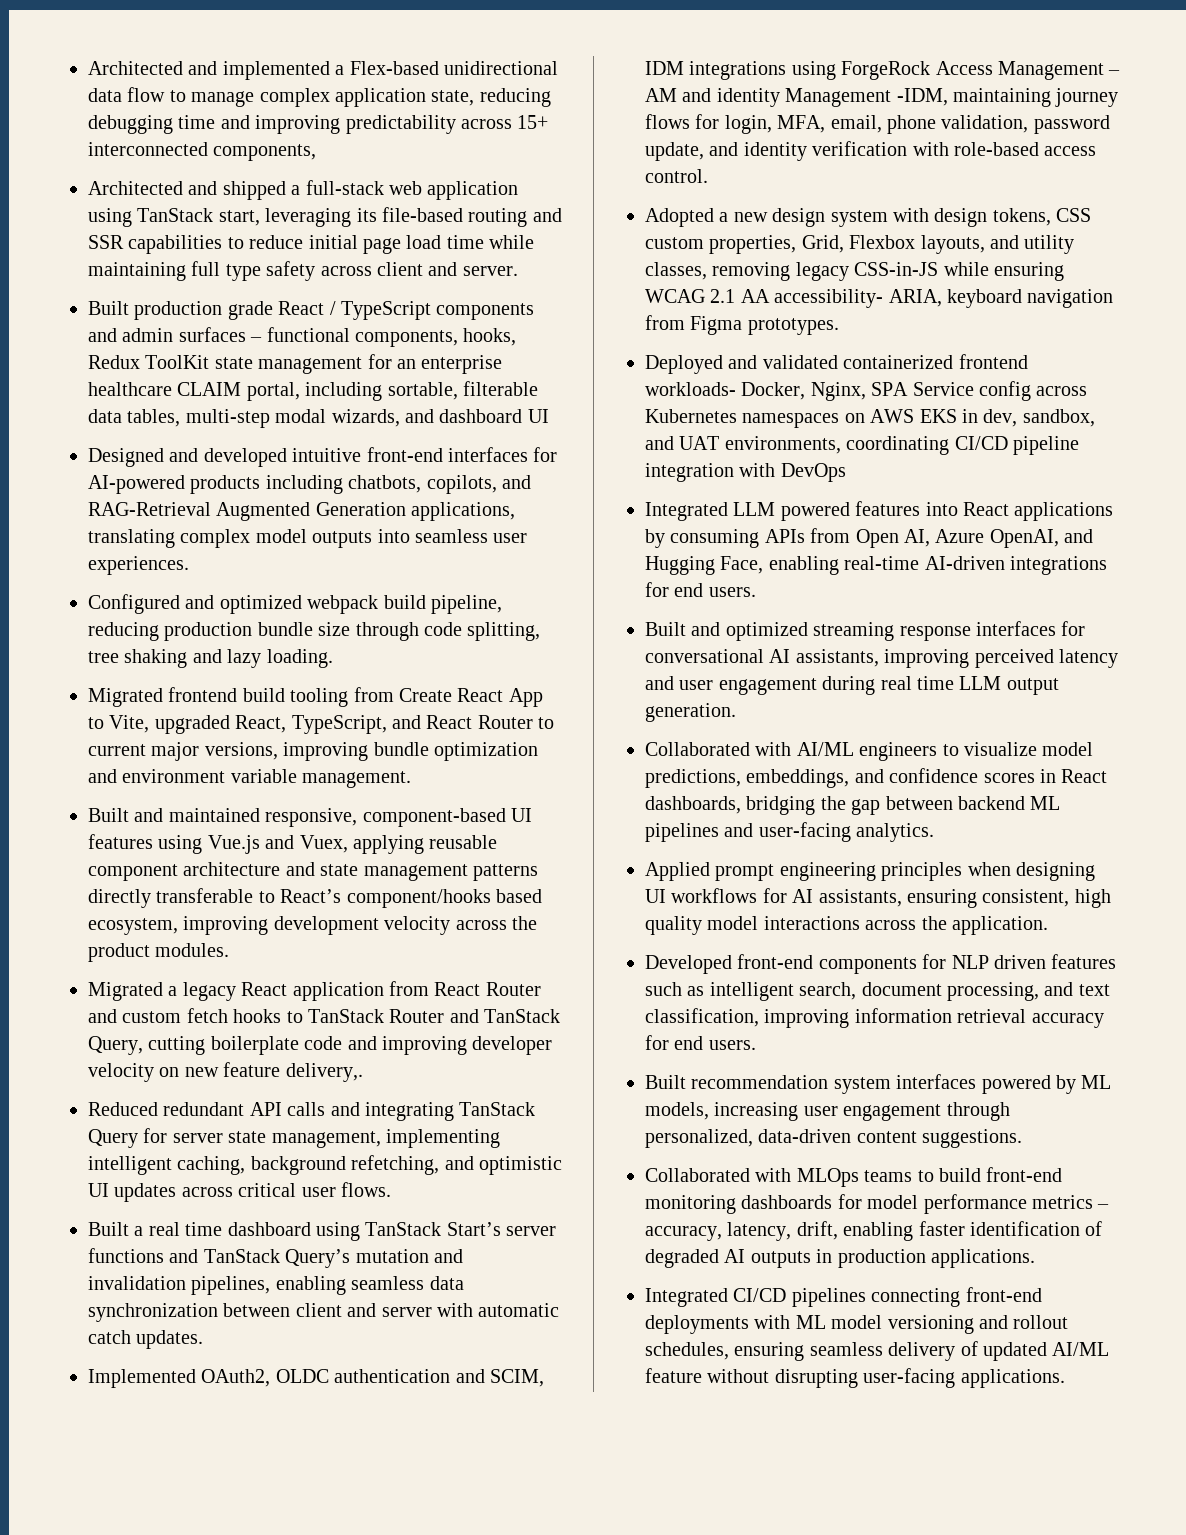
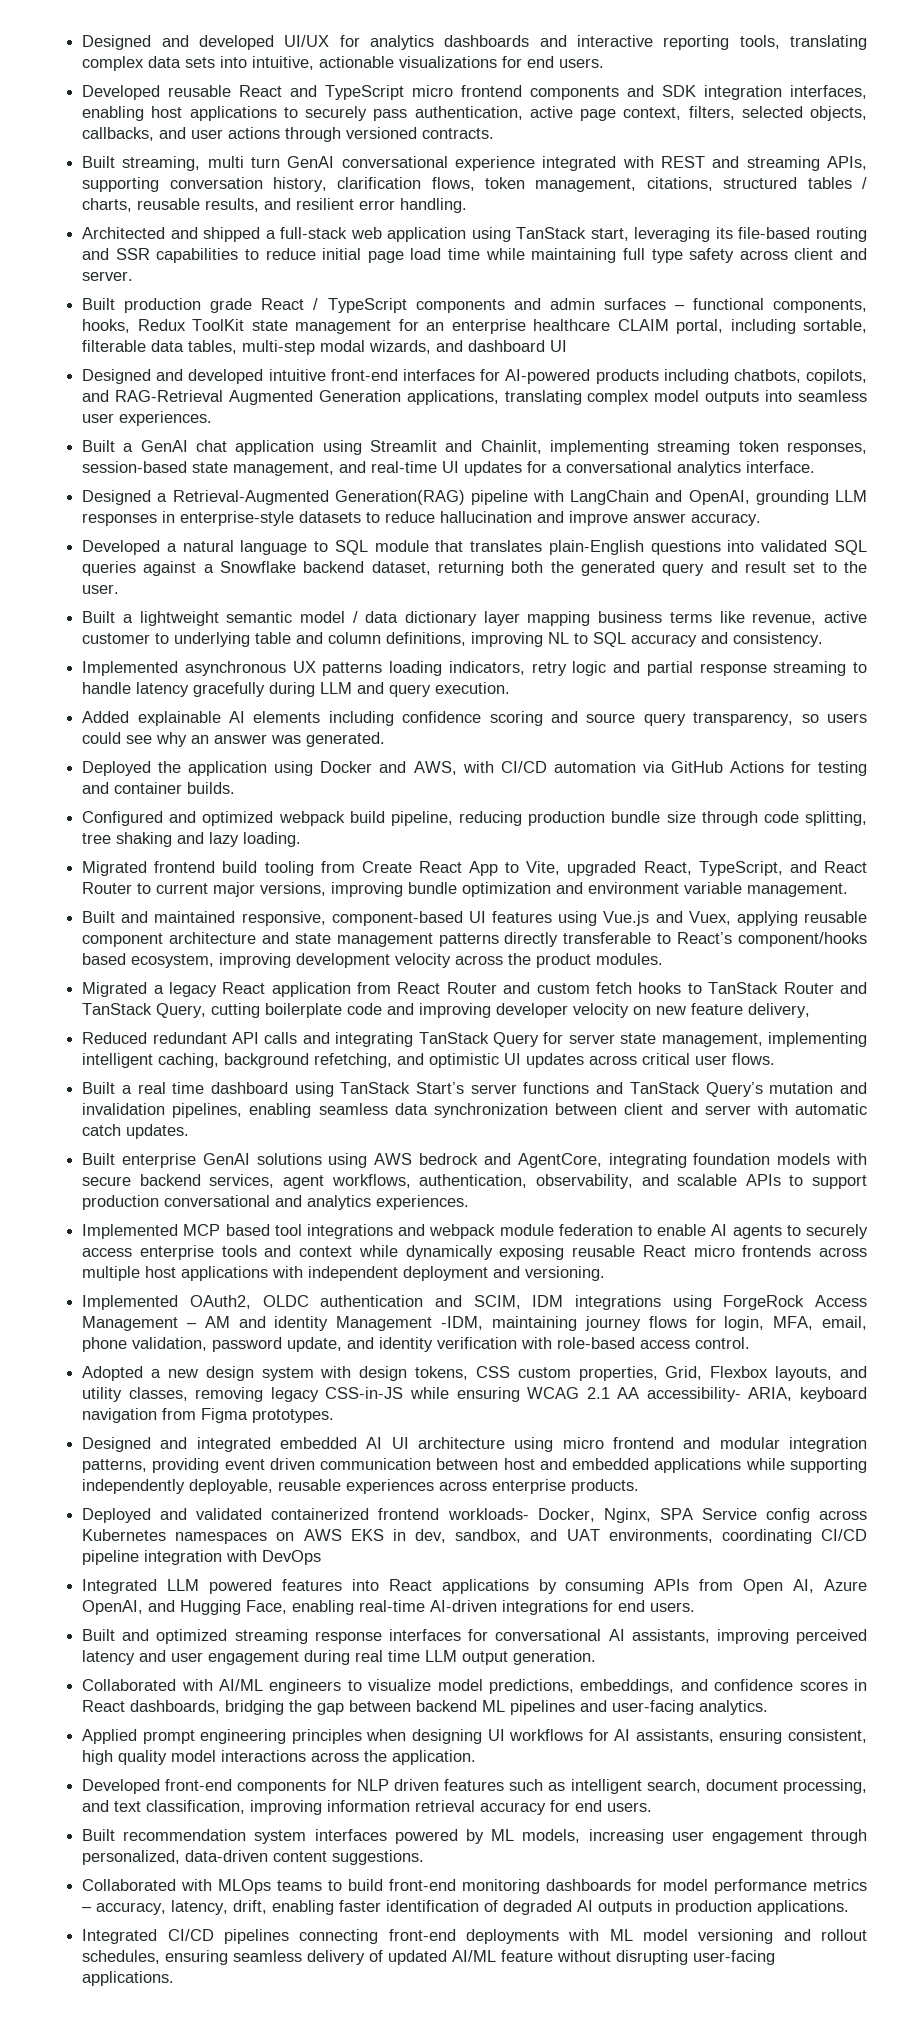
[88,61,558,80] [88,87,551,107] [88,115,549,134] [88,142,317,161] Architected and implemented a Flex-based unidirectional data flow to manage complex application state, reducing debugging time and improving predictability across 15+ interconnected components, -> [82,35,868,50] [82,56,605,71] [82,85,868,100] [82,106,867,121] [82,127,495,142] [82,156,867,171] [82,177,867,192] [82,198,468,213] Designed and developed UI/UX for analytics dashboards and interactive reporting tools, translating complex data sets into intuitive, actionable visualizations for end users. // Developed reusable React and TypeScript micro frontend components and SDK integration interfaces, enabling host applications to securely pass authentication, active page context, filters, selected objects, callbacks, and user actions through versioned contracts. // Built streaming, multi turn GenAI conversational experience integrated with REST and streaming APIs, supporting conversation history, clarification flows, token management, citations, structured tables / charts, reusable results, and resilient error handling.
(189, 565) none -> [82,440,867,455] [82,461,816,476] [82,490,867,505] [82,511,762,526] [82,540,867,555] [82,561,868,576] [82,584,120,594] [82,611,867,626] [82,632,824,647] [82,661,867,676] [82,682,511,697] [82,711,868,726] [82,732,386,747] [82,761,868,776] [82,782,236,794] // Built a GenAI chat application using Streamlit and Chainlit, implementing streaming token responses, session-based state management, and real-time UI updates for a conversational analytics interface. // Designed a Retrieval-Augmented Generation(RAG) pipeline with LangChain and OpenAI, grounding LLM responses in enterprise-style datasets to reduce hallucination and improve answer accuracy. // Developed a natural language to SQL module that translates plain-English questions into validated SQL queries against a Snowflake backend dataset, returning both the generated query and result set to the user. // Built a lightweight semantic model / data dictionary layer mapping business terms like revenue, active customer to underlying table and column definitions, improving NL to SQL accuracy and consistency. // Implemented asynchronous UX patterns loading indicators, retry logic and partial response streaming to handle latency gracefully during LLM and query execution. // Added explainable AI elements including confidence scoring and source query transparency, so users could see why an answer was generated. // Deployed the application using Docker and AWS, with CI/CD automation via GitHub Actions for testing and container builds.
[285,1063,363,1082] delivery,. -> [748,1003,811,1018] delivery,
(204, 1339) none -> [82,1153,867,1168] [82,1174,867,1189] [82,1195,470,1210] [82,1224,868,1239] [82,1245,867,1260] [82,1266,606,1281] // Built enterprise GenAI solutions using AWS bedrock and AgentCore, integrating foundation models with secure backend services, agent workflows, authentication, observability, and scalable APIs to support production conversational and analytics experiences. // Implemented MCP based tool integrations and webpack module federation to enable AI agents to securely access enterprise tools and context while dynamically exposing reusable React micro frontends across multiple host applications with independent deployment and versioning.
(839, 326) none -> [82,1437,867,1452] [82,1458,867,1473] [82,1479,640,1494] // Designed and integrated embedded AI UI architecture using micro frontend and modular integration patterns, providing event driven communication between host and embedded applications while supporting independently deployable, reusable experiences across enterprise products.

